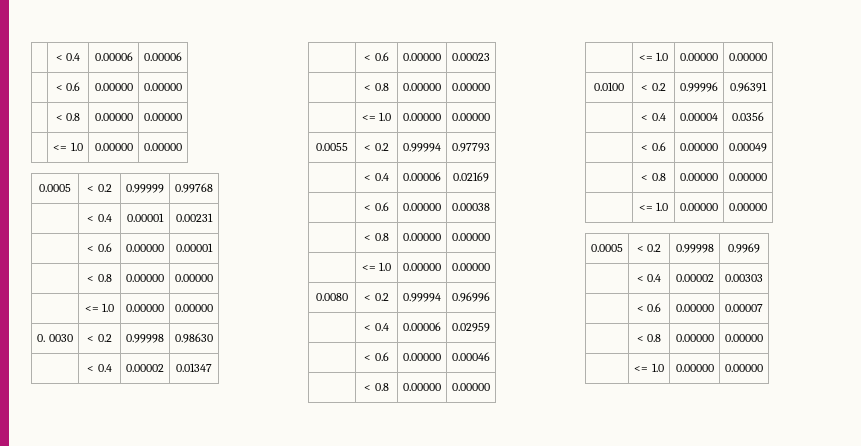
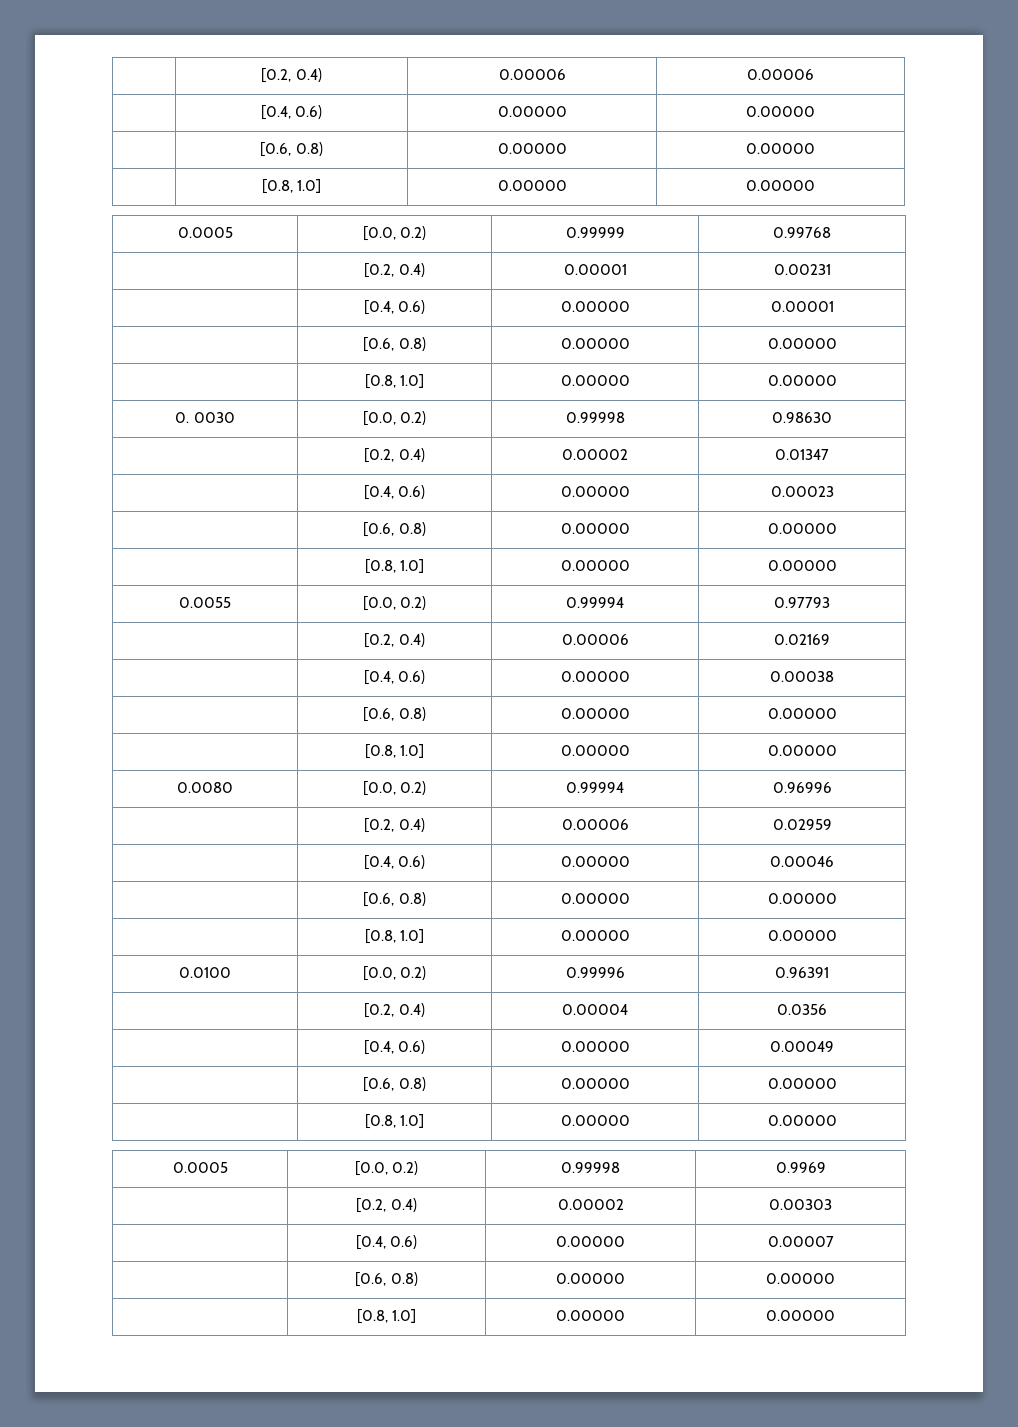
[55,53,81,61] | < 0.4 -> [261,68,322,83] | [0.2, 0.4)
[55,82,81,91] [94,83,133,91] [144,83,182,91] [55,113,81,121] [94,113,133,121] [144,113,182,121] [53,142,83,151] [94,143,133,151] [144,143,182,151] [39,184,71,192] [87,184,112,192] < 0.6 | 0.00000 | 0.00000 // | < 0.8 | 0.00000 | 0.00000 // | <= 1.0 | 0.00000 | 0.00000 // 0.0005 | < 0.2 -> [260,105,323,120] [497,106,567,117] [746,106,815,117] [260,142,323,157] [497,143,567,154] [746,143,815,154] [261,179,322,194] [497,180,567,191] [746,180,815,191] [177,227,233,238] [362,226,427,241] [0.4, 0.6) | 0.00000 | 0.00000 // | [0.6, 0.8) | 0.00000 | 0.00000 // | [0.8, 1.0] | 0.00000 | 0.00000 // 0.0005 | [0.0, 0.2)
[87,214,112,222] < 0.4 -> [364,263,425,278] [0.2, 0.4)
[87,243,112,252] < 0.6 -> [363,300,426,315] [0.4, 0.6)
[87,274,112,282] [126,274,164,282] [175,274,213,282] [84,303,115,312] < 0.8 | 0.00000 | 0.00000 // | <= 1.0 -> [363,337,426,352] [560,338,630,349] [767,338,837,349] [364,374,425,389] [0.6, 0.8) | 0.00000 | 0.00000 // | [0.8, 1.0]
[87,334,112,342] < 0.2 -> [362,411,427,426] [0.0, 0.2)
[87,364,112,372] < 0.4 -> [364,448,425,463] [0.2, 0.4)
[364,52,389,61] < 0.6 -> [363,485,426,500] [0.4, 0.6)
[364,83,389,91] [403,83,441,91] [452,83,490,91] [361,112,392,121] < 0.8 | 0.00000 | 0.00000 // | <= 1.0 -> [363,522,426,537] [560,523,630,534] [767,523,837,534] [364,559,425,574] [0.6, 0.8) | 0.00000 | 0.00000 // | [0.8, 1.0]
[364,143,389,151] < 0.2 -> [362,596,427,611] [0.0, 0.2)
[364,173,389,181] < 0.4 -> [364,633,425,648] [0.2, 0.4)
[364,202,389,211] < 0.6 -> [363,670,426,685] [0.4, 0.6)
[364,233,389,241] [403,233,441,241] [452,233,490,241] [361,262,392,271] < 0.8 | 0.00000 | 0.00000 // | <= 1.0 -> [363,707,426,722] [560,708,630,719] [767,708,837,719] [364,744,425,759] [0.6, 0.8) | 0.00000 | 0.00000 // | [0.8, 1.0]
[364,293,389,301] < 0.2 -> [362,781,427,796] [0.0, 0.2)
[364,323,389,331] < 0.4 -> [364,818,425,833] [0.2, 0.4)
[364,352,389,361] < 0.6 -> [363,855,426,870] [0.4, 0.6)
[364,383,389,391] [403,383,441,391] [452,383,490,391] [638,52,669,61] < 0.8 | 0.00000 | 0.00000 // | <= 1.0 -> [363,892,426,907] [560,893,630,904] [767,893,837,904] [364,929,425,944] [0.6, 0.8) | 0.00000 | 0.00000 // | [0.8, 1.0]
[641,83,666,91] < 0.2 -> [362,966,427,981] [0.0, 0.2)
[641,113,666,121] < 0.4 -> [364,1003,425,1018] [0.2, 0.4)
[641,142,666,151] < 0.6 -> [363,1040,426,1055] [0.4, 0.6)
[641,173,666,181] [680,173,718,181] [729,173,767,181] [638,202,669,211] [680,203,718,211] [729,203,767,211] [591,244,623,252] [636,244,662,252] < 0.8 | 0.00000 | 0.00000 // | <= 1.0 | 0.00000 | 0.00000 // 0.0005 | < 0.2 -> [363,1077,426,1092] [560,1078,630,1089] [767,1078,837,1089] [364,1114,425,1129] [560,1115,630,1126] [767,1115,837,1126] [172,1162,228,1173] [354,1161,419,1176] [0.6, 0.8) | 0.00000 | 0.00000 // | [0.8, 1.0] | 0.00000 | 0.00000 // 0.0005 | [0.0, 0.2)
[636,274,662,282] < 0.4 -> [356,1198,417,1213] [0.2, 0.4)
[636,303,662,312] < 0.6 -> [355,1235,418,1250] [0.4, 0.6)
[636,334,662,342] [675,334,714,342] [725,334,763,342] [634,363,664,372] < 0.8 | 0.00000 | 0.00000 // | <= 1.0 -> [355,1272,418,1287] [556,1273,625,1284] [766,1273,835,1284] [356,1309,417,1324] [0.6, 0.8) | 0.00000 | 0.00000 // | [0.8, 1.0]

